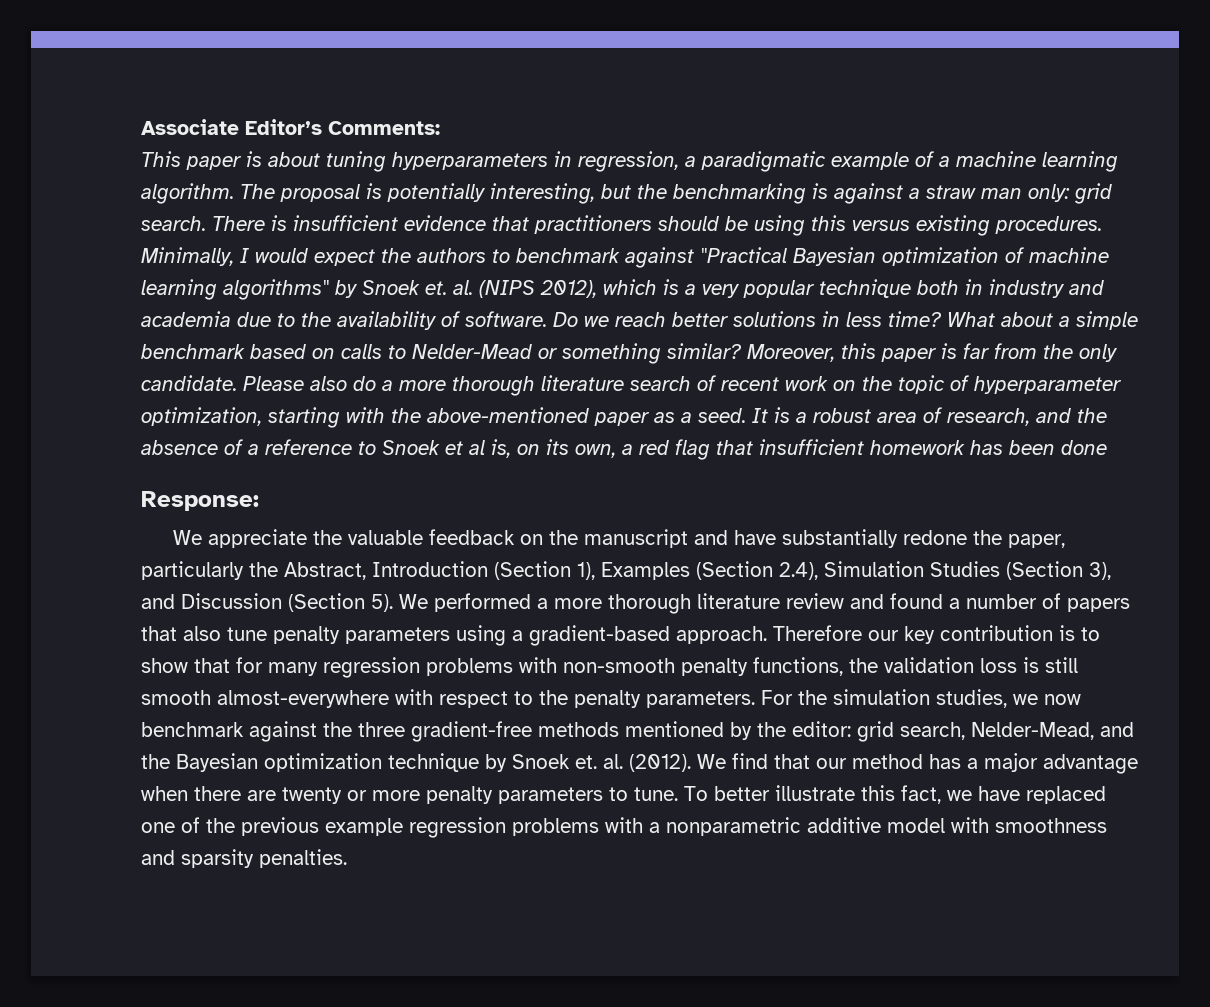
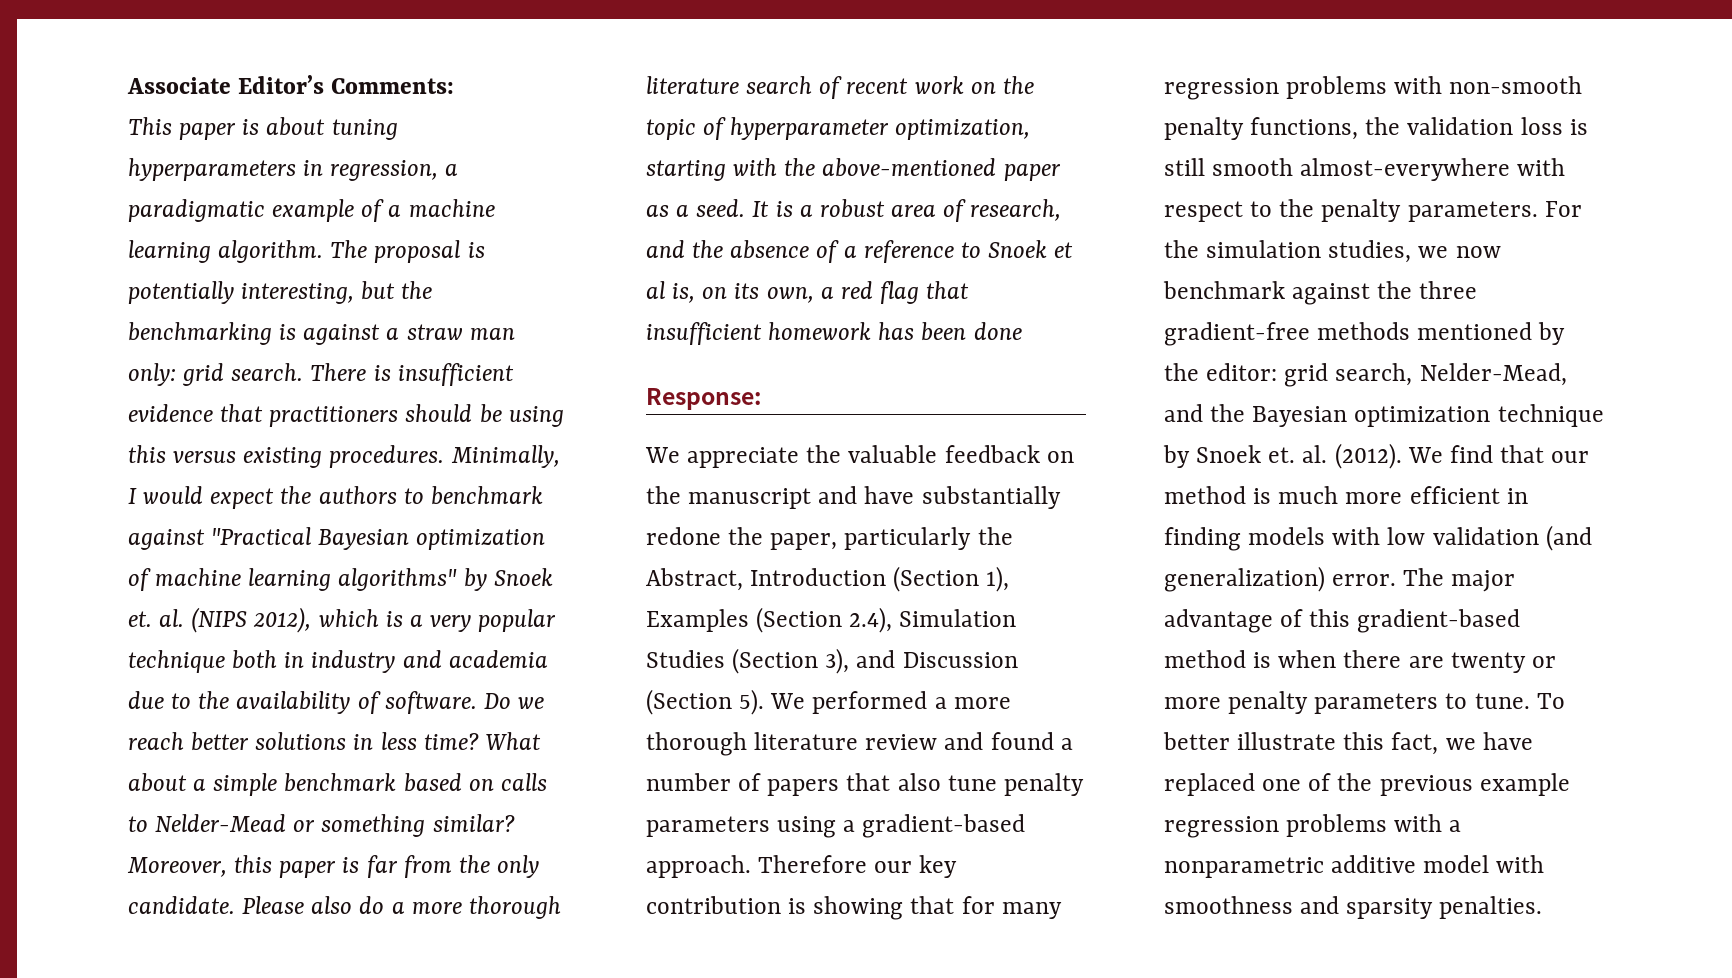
[1081,627,1100,641] [141,658,188,673] to show -> [813,896,904,920] showing
[929,753,1138,774] has a major advantage -> [1253,486,1528,504] [1164,525,1592,551] [1164,566,1516,592] [1164,609,1521,633] [1164,650,1272,668] is much more efficient in finding models with low validation (and generalization) error. The major advantage of this gradient-based method is

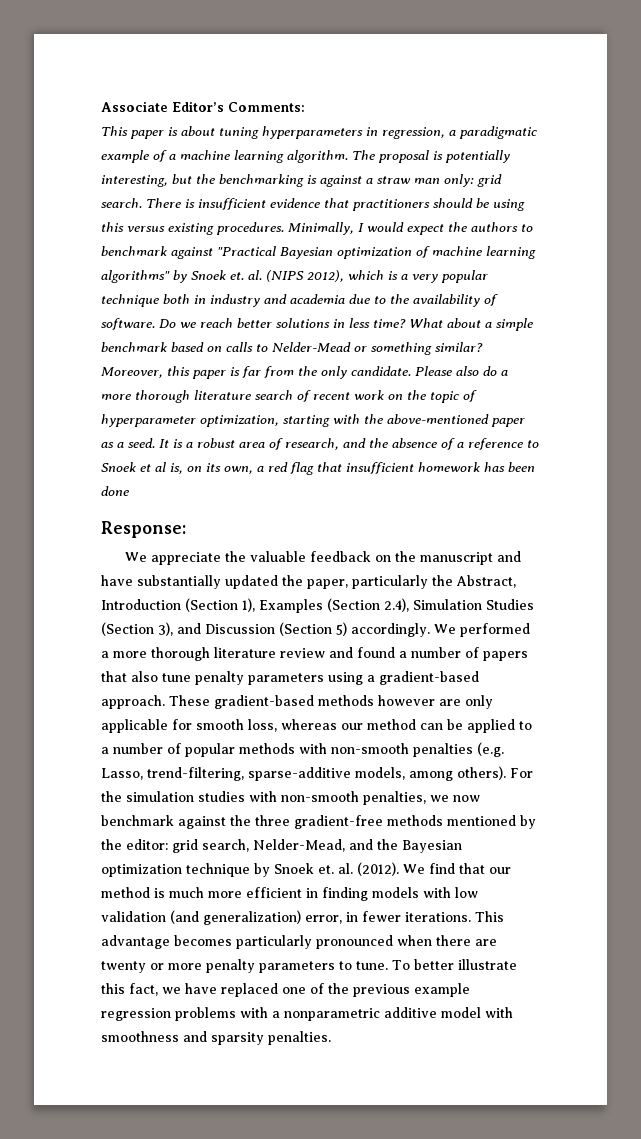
[646,527,721,545] redone -> [225,575,278,589] updated
[739,689,765,715] 5). -> [336,622,430,637] 5) accordingly.
[758,855,958,878] [646,896,1062,920] [1164,76,1583,100] [1164,117,1588,140] [1164,158,1566,181] [1164,199,1582,222] [1164,240,1412,263] Therefore our key contribution is showing that for many regression problems with non-smooth penalty functions, the validation loss is still smooth almost-everywhere with respect to the penalty parameters. For the simulation studies, -> [169,695,493,709] [101,719,532,733] [101,742,504,757] [101,766,533,781] [101,791,426,805] These gradient-based methods however are only applicable for smooth loss, whereas our method can be applied to a number of popular methods with non-smooth penalties (e.g. Lasso, trend-filtering, sparse-additive models, among others). For the simulation studies with non-smooth penalties,
[1332,568,1516,592] [1164,609,1521,633] [1164,650,1272,668] error. The major advantage of this gradient-based method is -> [305,911,504,924] [101,935,393,949] error, in fewer iterations. This advantage becomes particularly pronounced

